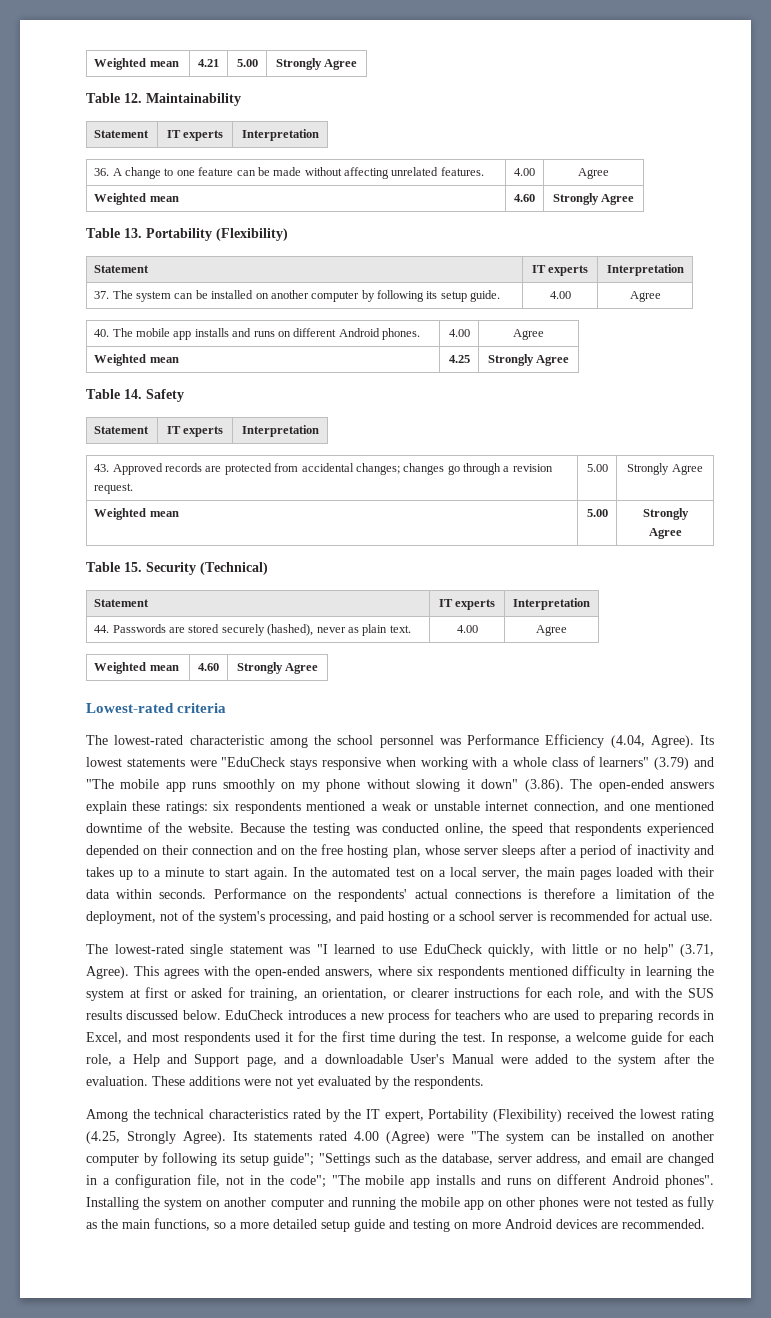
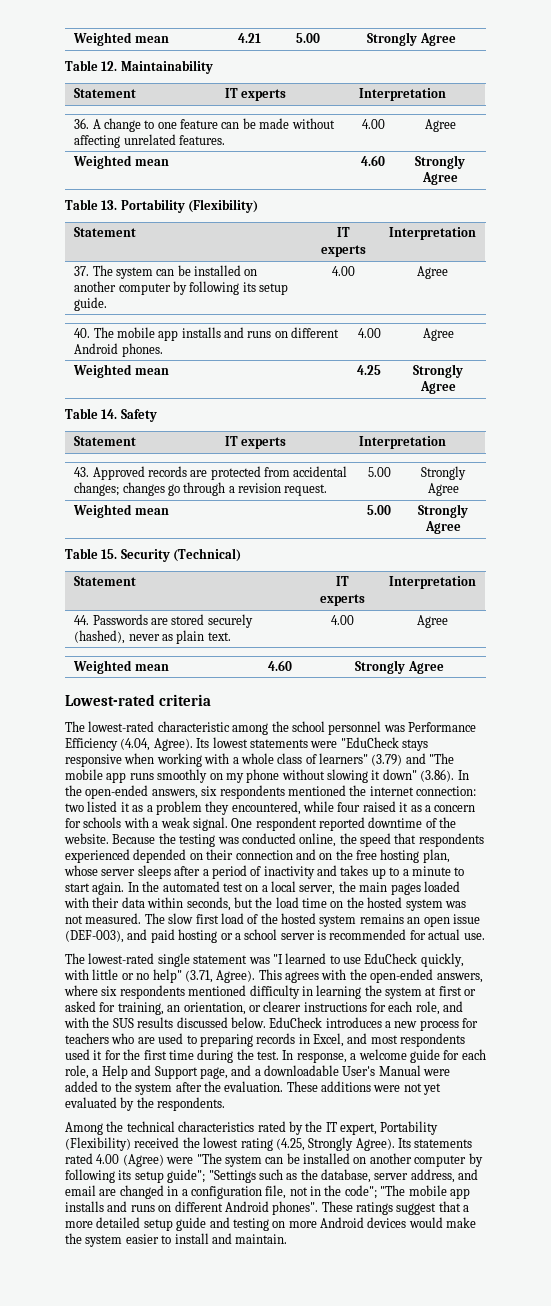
[570,779,714,792] [86,801,715,814] The open-ended answers explain these ratings: six respondents mentioned a weak or unstable internet connection, and one mentioned -> [457,770,469,780] [65,785,476,799] [65,801,476,815] [65,817,365,831] In the open-ended answers, six respondents mentioned the internet connection: two listed it as a problem they encountered, while four raised it as a concern for schools with a weak signal. One respondent reported
[159,888,714,902] [86,910,332,924] seconds. Performance on the respondents' actual connections is therefore a limitation of the deployment, not of the system's processing, -> [186,897,466,911] [65,913,480,927] [65,930,124,943] seconds, but the load time on the hosted system was not measured. The slow first load of the hosted system remains an open issue (DEF-003),
[86,1196,714,1210] [86,1218,226,1231] Installing the system on another computer and running the mobile app on other phones were not tested as fully as the main functions, so -> [321,1201,461,1215] These ratings suggest that
[601,1219,705,1229] are recommended. -> [408,1217,477,1228] [65,1233,288,1247] would make the system easier to install and maintain.

